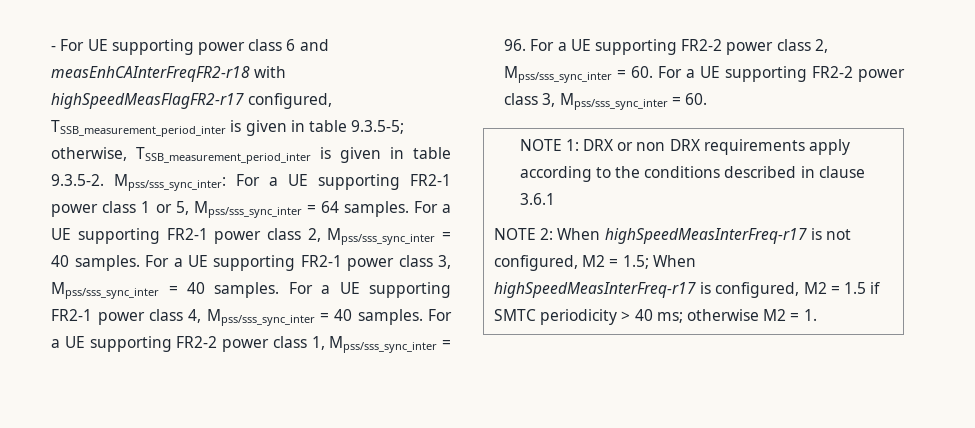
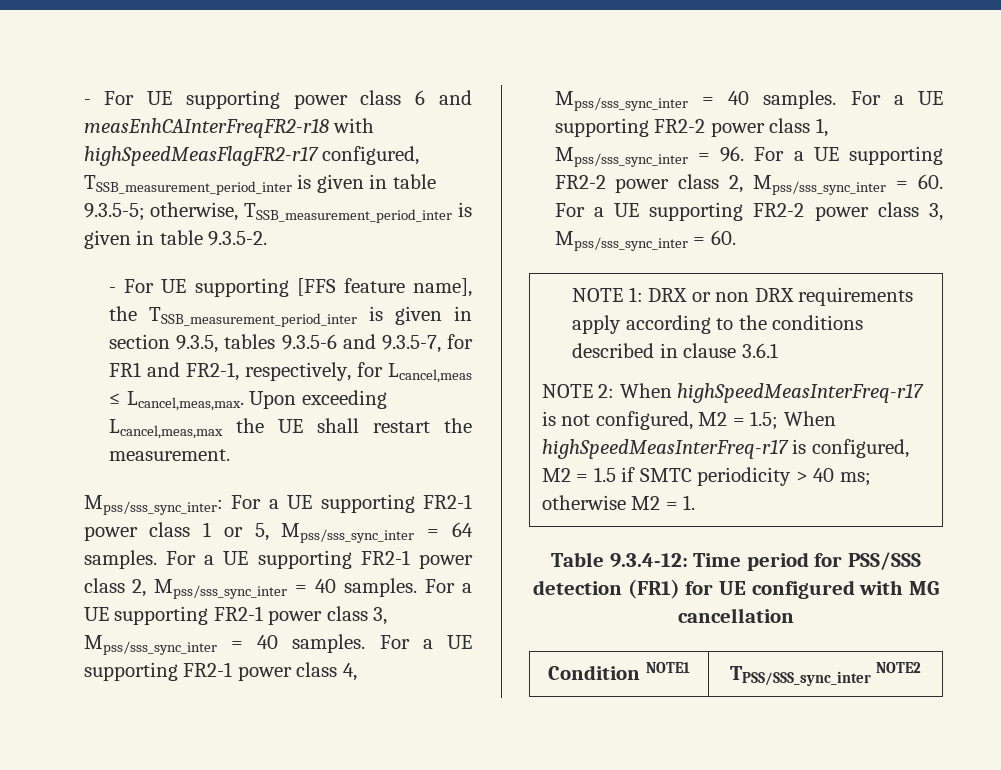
(105, 180) none -> [109,278,472,297] [109,306,473,327] [109,334,473,353] [109,362,472,383] [109,390,387,411] [109,418,472,439] [109,449,231,461] // - For UE supporting [FFS feature name], the TSSB_measurement_period_inter is given in section 9.3.5, tables 9.3.5-6 and 9.3.5-7, for FR1 and FR2-1, respectively, for Lcancel,meas ≤ Lcancel,meas,max. Upon exceeding Lcancel,meas,max the UE shall restart the measurement. //
(817, 315) none -> [551,552,921,571] [533,579,939,599] [678,608,794,623] [548,662,690,680] [729,662,922,686] // Table 9.3.4-12: Time period for PSS/SSS detection (FR1) for UE configured with MG cancellation // Condition NOTE1 | TPSS/SSS_sync_inter NOTE2

